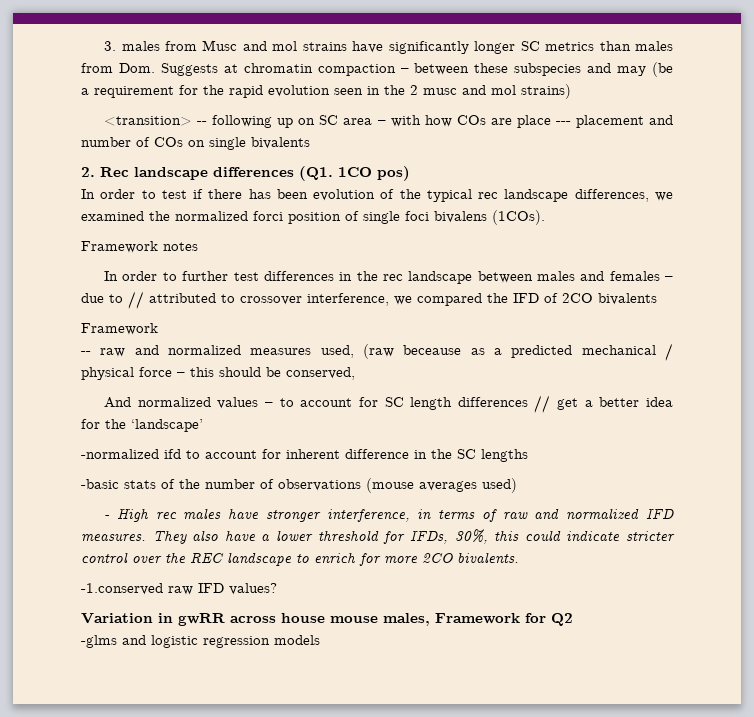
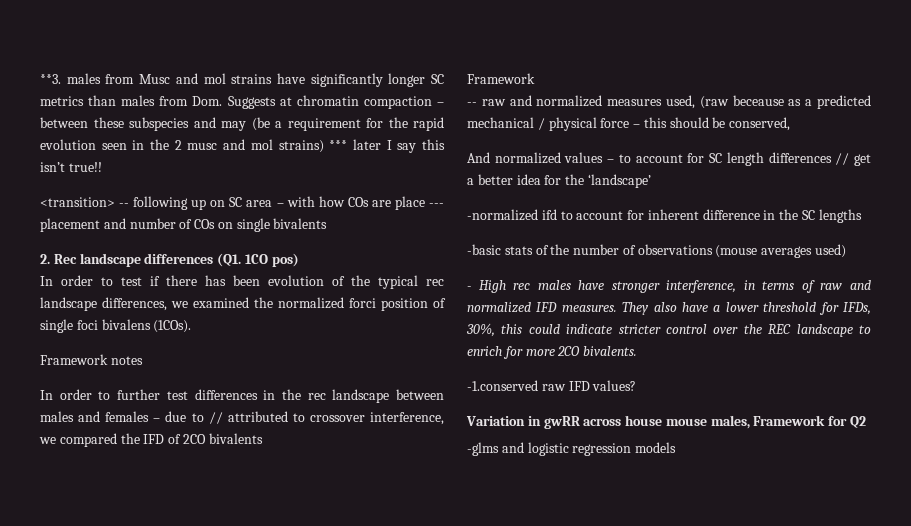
[104,41,117,51] 3. -> [40,74,61,84] **3.
(571, 91) none -> [329,139,445,153] [40,162,102,172] *** later I say this isn’t true!!

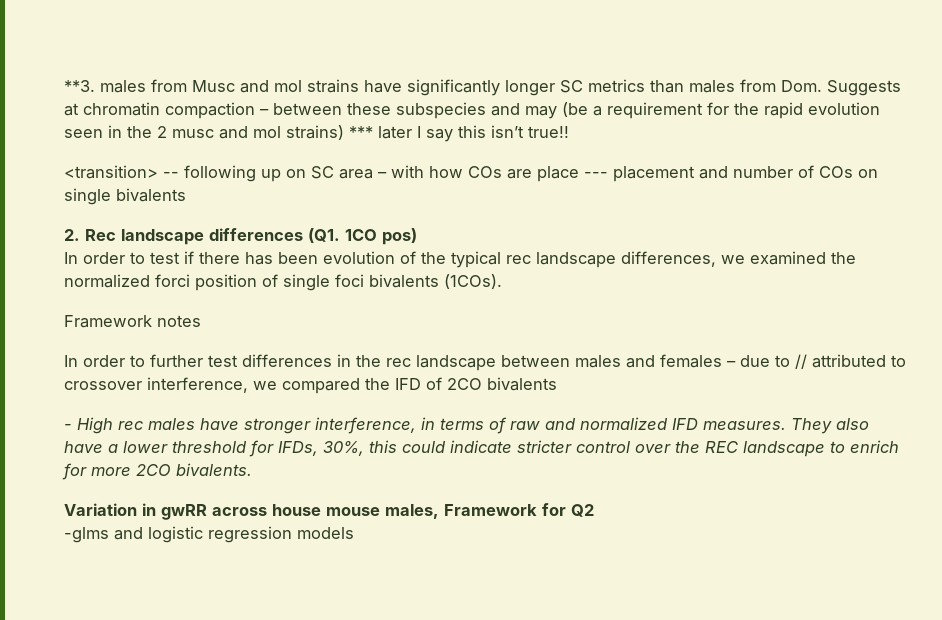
[101,319,151,330] bivalens -> [369,274,439,288] bivalents
[467,73,535,84] [467,95,871,109] [467,117,791,131] [467,152,871,166] [467,174,651,188] [467,209,862,223] [467,244,847,258] // Framework // -- raw and normalized measures used, (raw beceause as a predicted mechanical / physical force – this should be conserved, // And normalized values – to account for SC length differences // get a better idea for the ‘landscape’ // -normalized ifd to account for inherent difference in the SC lengths // -basic stats of the number of observations (mouse averages used) -> (557, 384) none
[467,380,637,391] // -1.conserved raw IFD values? -> (252, 469) none

